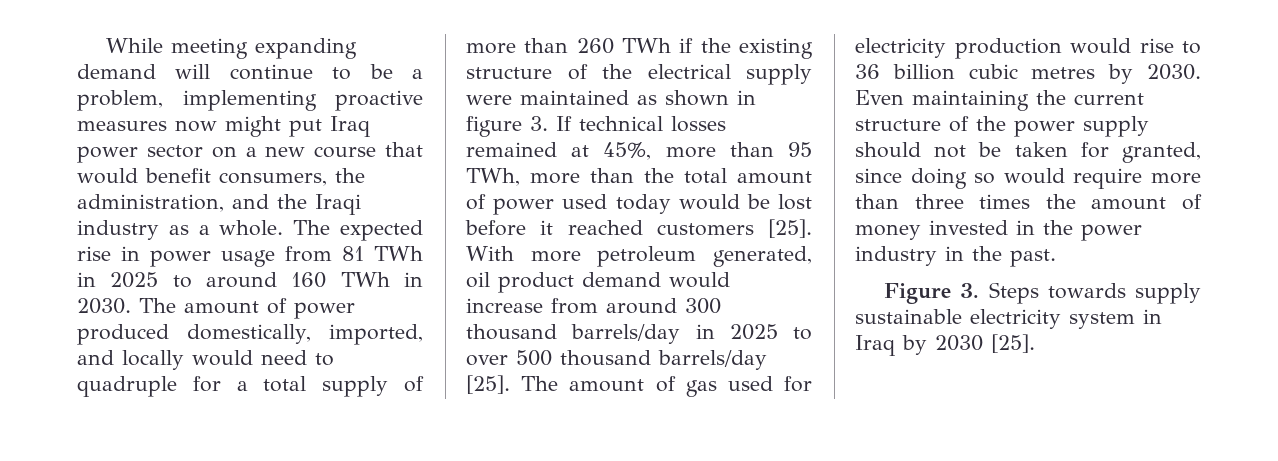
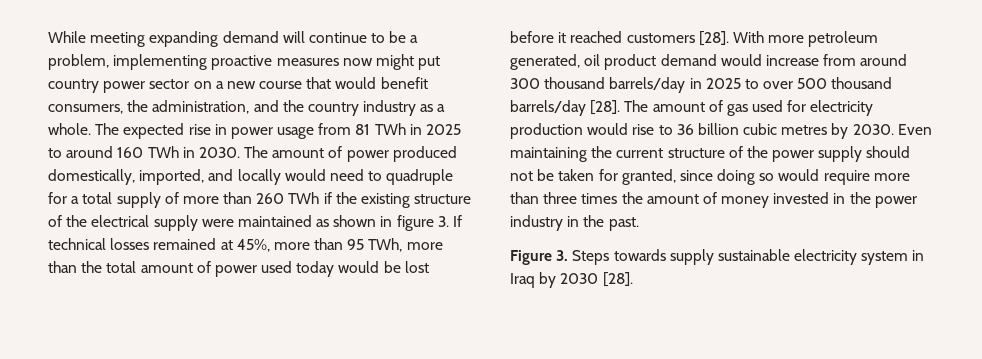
[330,116,370,137] Iraq -> [48,79,99,93] country
[315,194,361,215] Iraqi -> [307,102,359,116] country
[768,219,812,238] [25]. -> [698,31,729,46] [28].
[466,375,510,394] [25]. -> [590,100,621,115] [28].
[991,334,1035,353] [25]. -> [602,272,633,287] [28].

